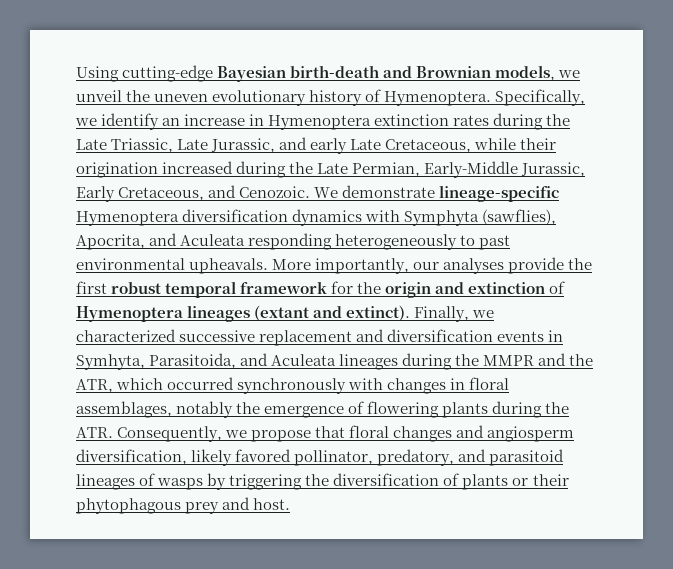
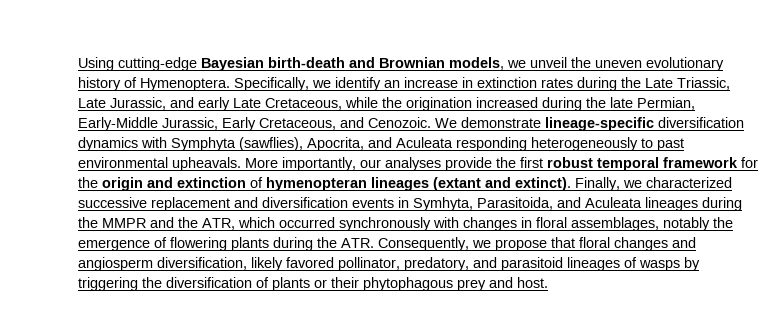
[268,115,372,130] Hymenoptera -> (473, 82) none
[520,138,557,150] their -> [382,97,402,108] the
[317,163,349,174] Late -> [610,97,633,108] late
[76,211,179,226] Hymenoptera -> (654, 124) none
[76,306,183,322] Hymenoptera -> [266,177,367,191] hymenopteran

